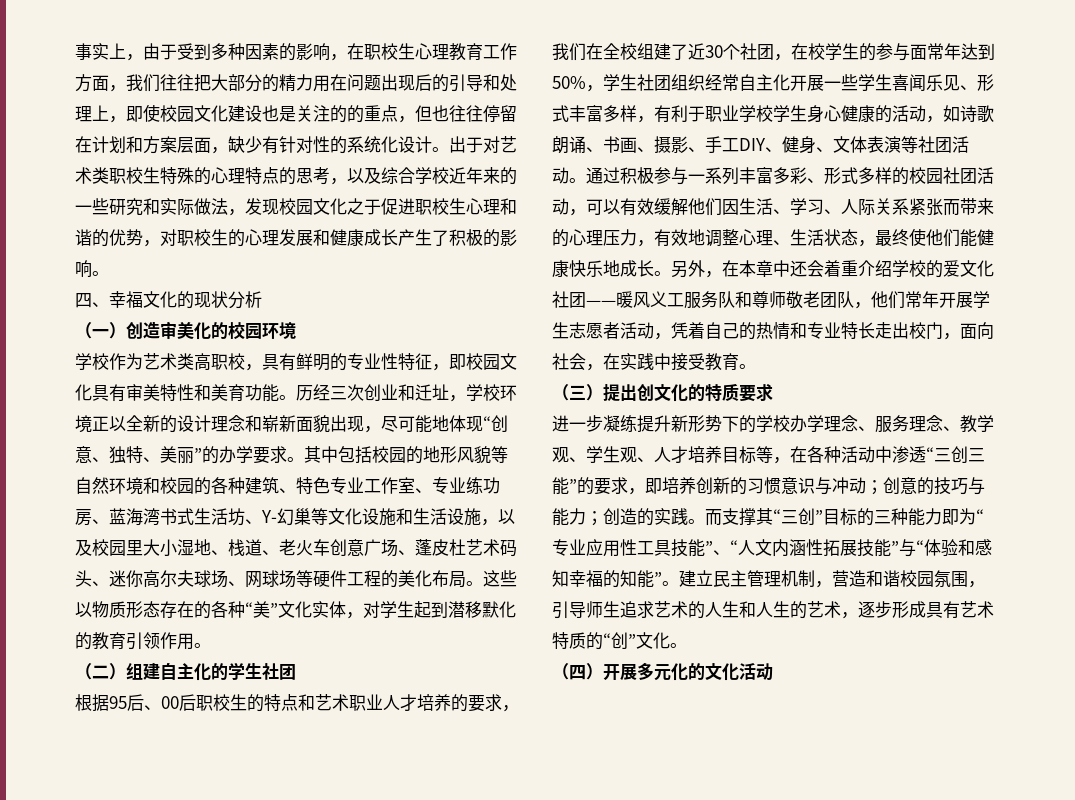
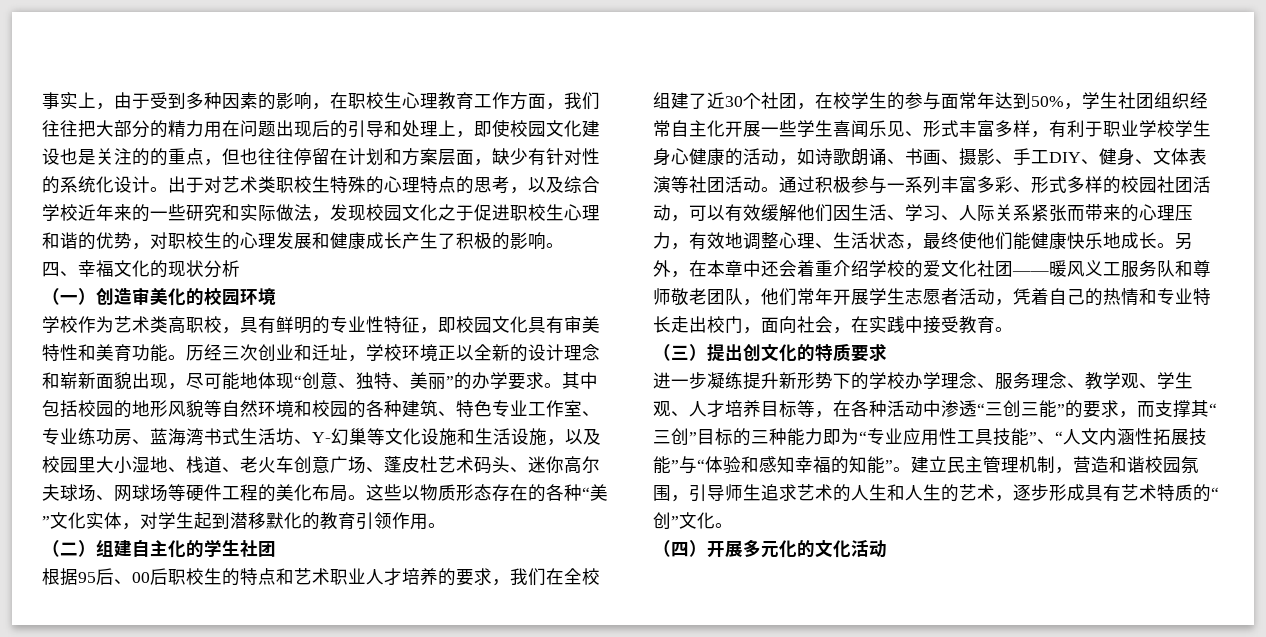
[645,477,985,495] [552,508,705,526] 即培养创新的习惯意识与冲动；创意的技巧与能力；创造的实践。 -> (1137, 414) none

